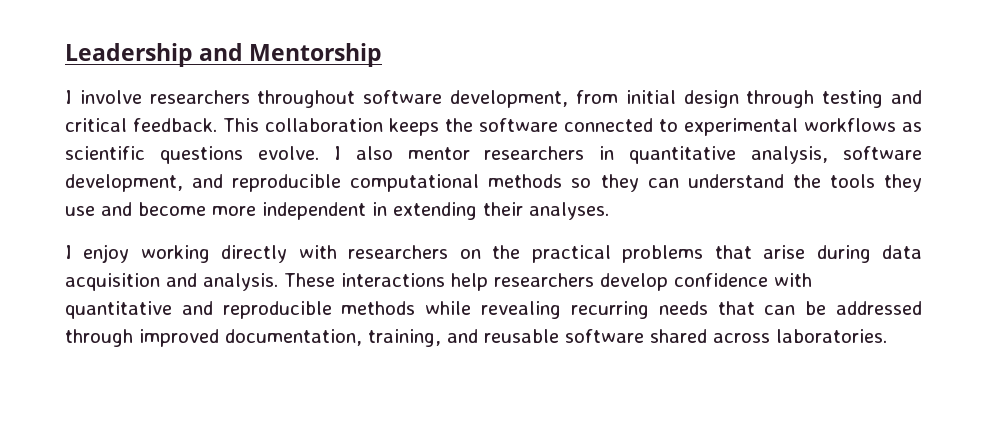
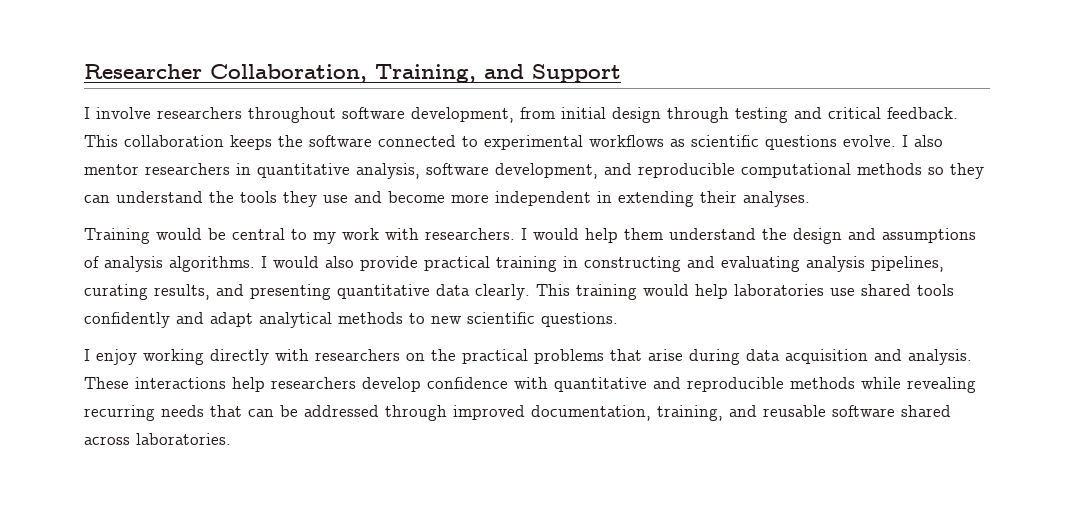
[65,43,383,67] Leadership and Mentorship -> [84,64,621,83] Researcher Collaboration, Training, and Support
(609, 211) none -> [84,228,976,244] [84,256,944,272] [84,284,954,300] [84,312,618,328] // Training would be central to my work with researchers. I would help them understand the design and assumptions of analysis algorithms. I would also provide practical training in constructing and evaluating analysis pipelines, curating results, and presenting quantitative data clearly. This training would help laboratories use shared tools confidently and adapt analytical methods to new scientific questions.

